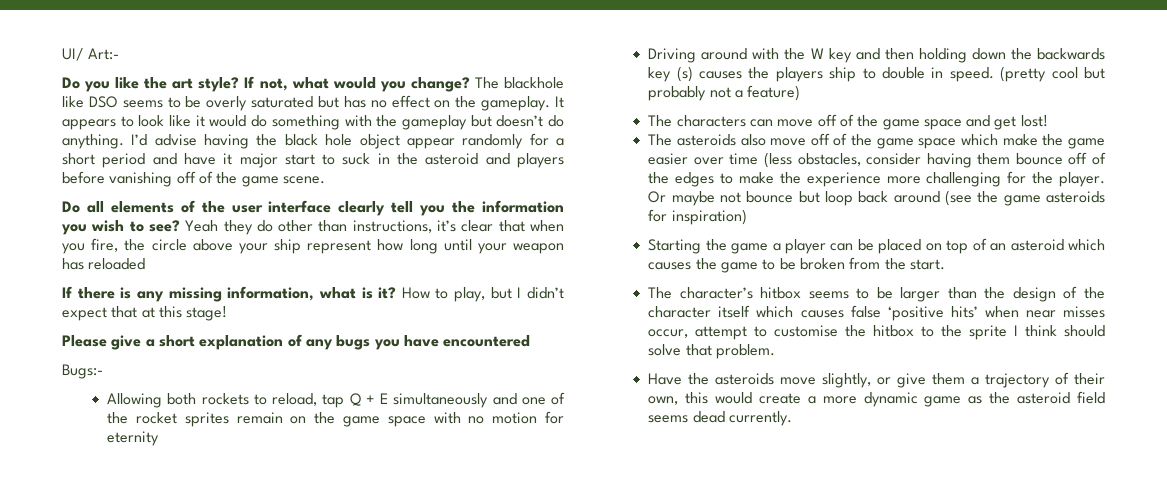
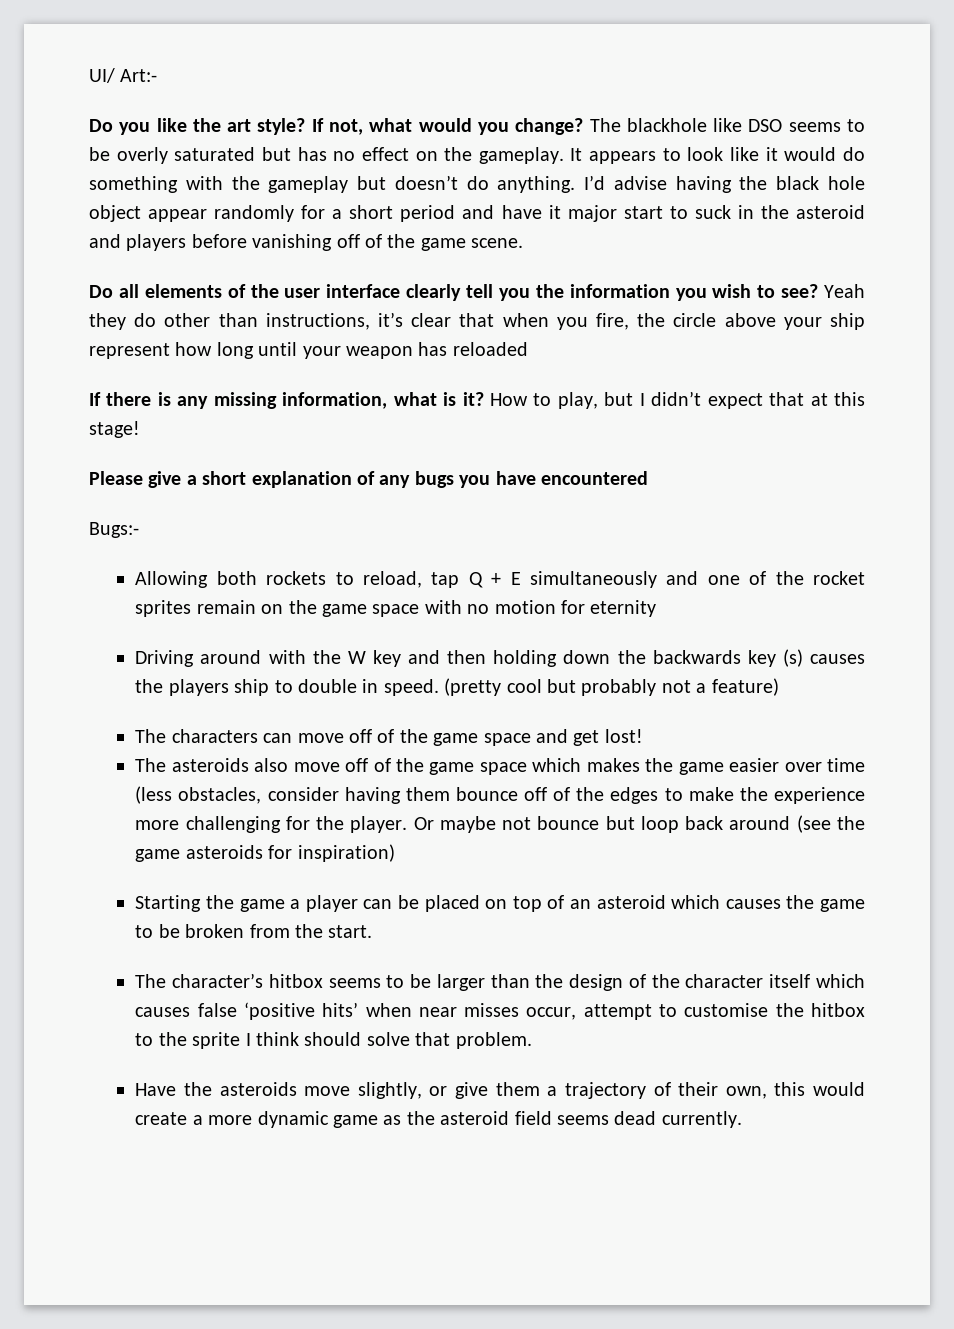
[1002,134,1038,146] make -> [586,758,640,772] makes

